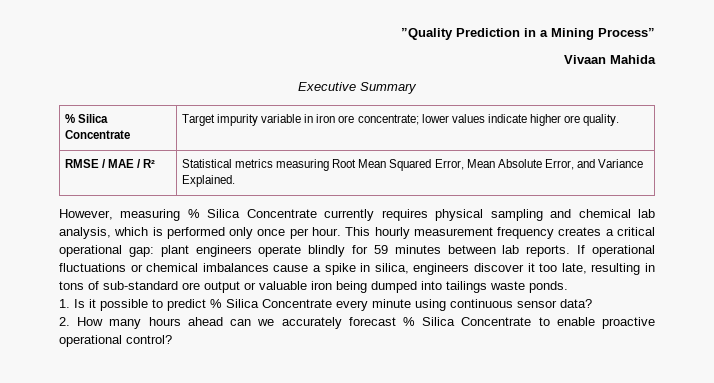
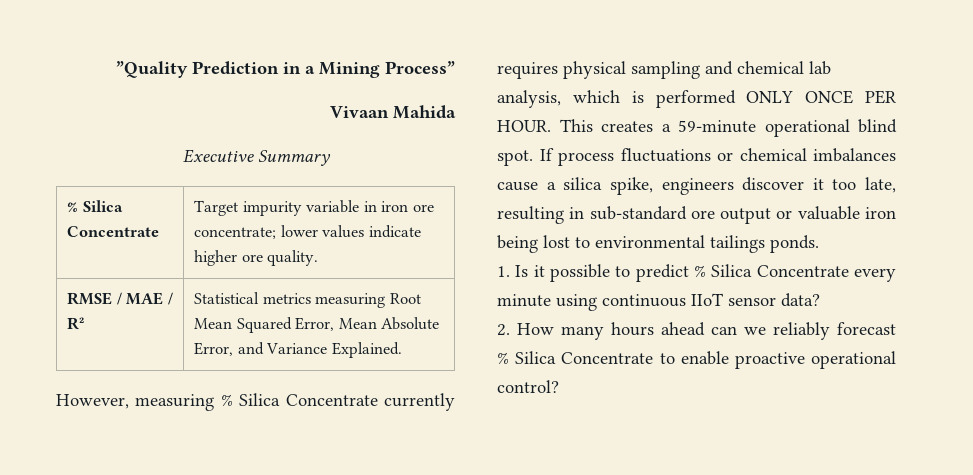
[229,227,655,239] [59,245,655,257] only once per hour. This hourly measurement frequency creates a critical operational gap: plant engineers operate blindly for 59 minutes between lab reports. If operational -> [746,90,896,104] [497,119,897,137] [497,148,614,166] ONLY ONCE PER HOUR. This creates a 59-minute operational blind spot. If process
[324,263,409,275] spike in silica, -> [563,177,653,195] silica spike,
[59,281,99,290] tons of -> (585, 213) none
[371,281,525,293] dumped into tailings waste -> [543,235,765,253] lost to environmental tailings
(513, 303) none -> [691,293,723,306] IIoT
[281,317,342,329] accurately -> [773,322,830,340] reliably

